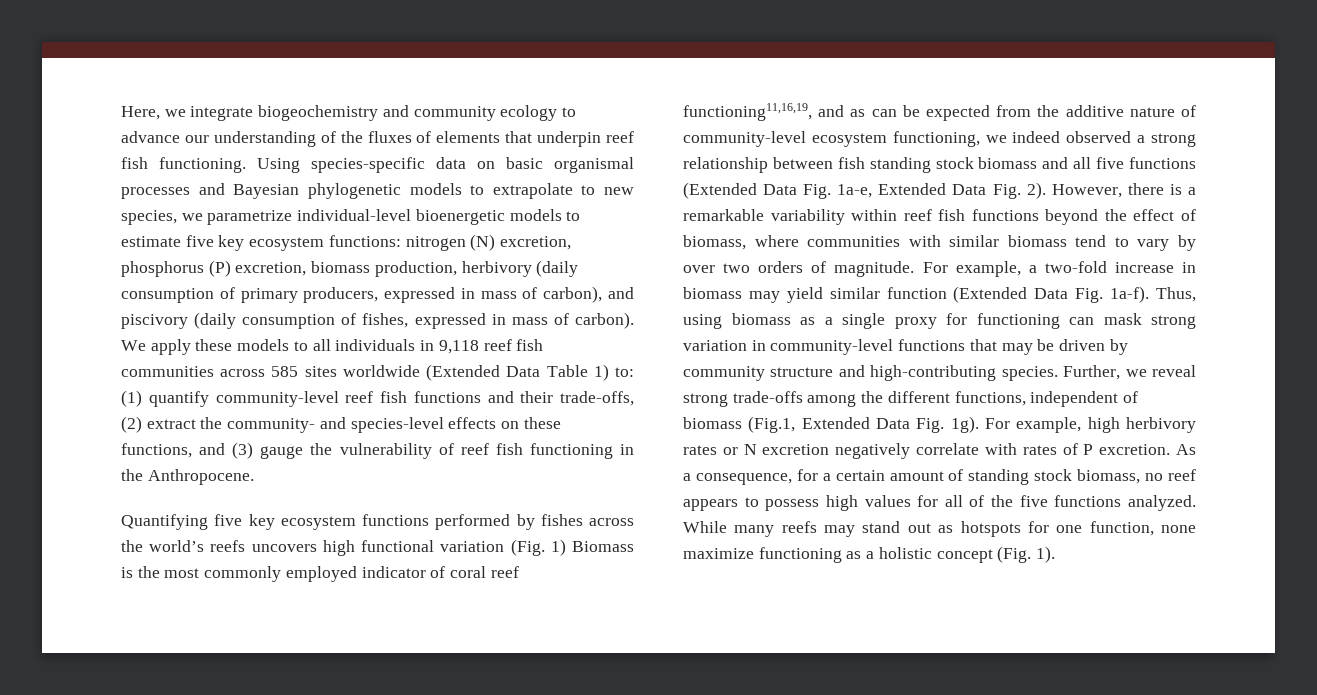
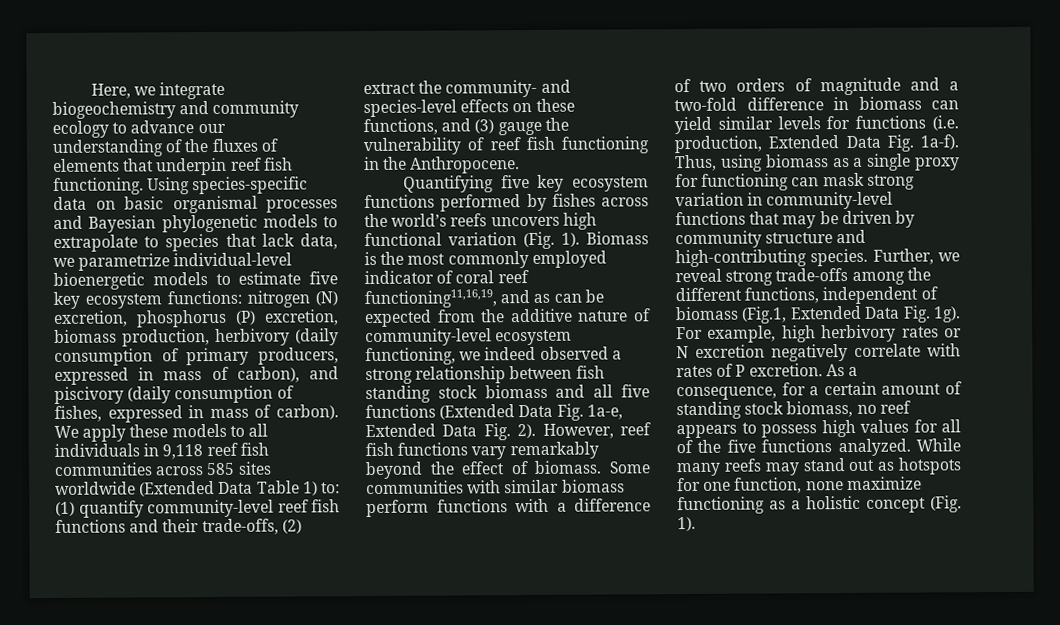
[604,187,634,195] [121,210,177,225] new species, -> [165,233,338,252] species that lack data,
[550,539,566,556] 1) -> [561,232,580,247] 1).
[1127,183,1196,195] [683,209,1039,225] there is a remarkable variability within reef fish functions -> [620,422,651,436] [365,441,599,460] reef fish functions vary remarkably
[683,235,799,250] biomass, where -> [534,460,651,474] biomass. Some
[1075,235,1196,251] [683,261,1021,277] tend to vary by over two orders of magnitude. For example, -> [366,498,651,518] [674,77,940,96] perform functions with a difference of two orders of magnitude and
[1114,262,1174,273] increase -> [746,97,824,111] difference
[748,291,780,303] may -> [931,100,959,110] can
[886,286,1028,303] function (Extended -> [777,115,959,131] [674,135,840,154] levels for functions (i.e. production, Extended

